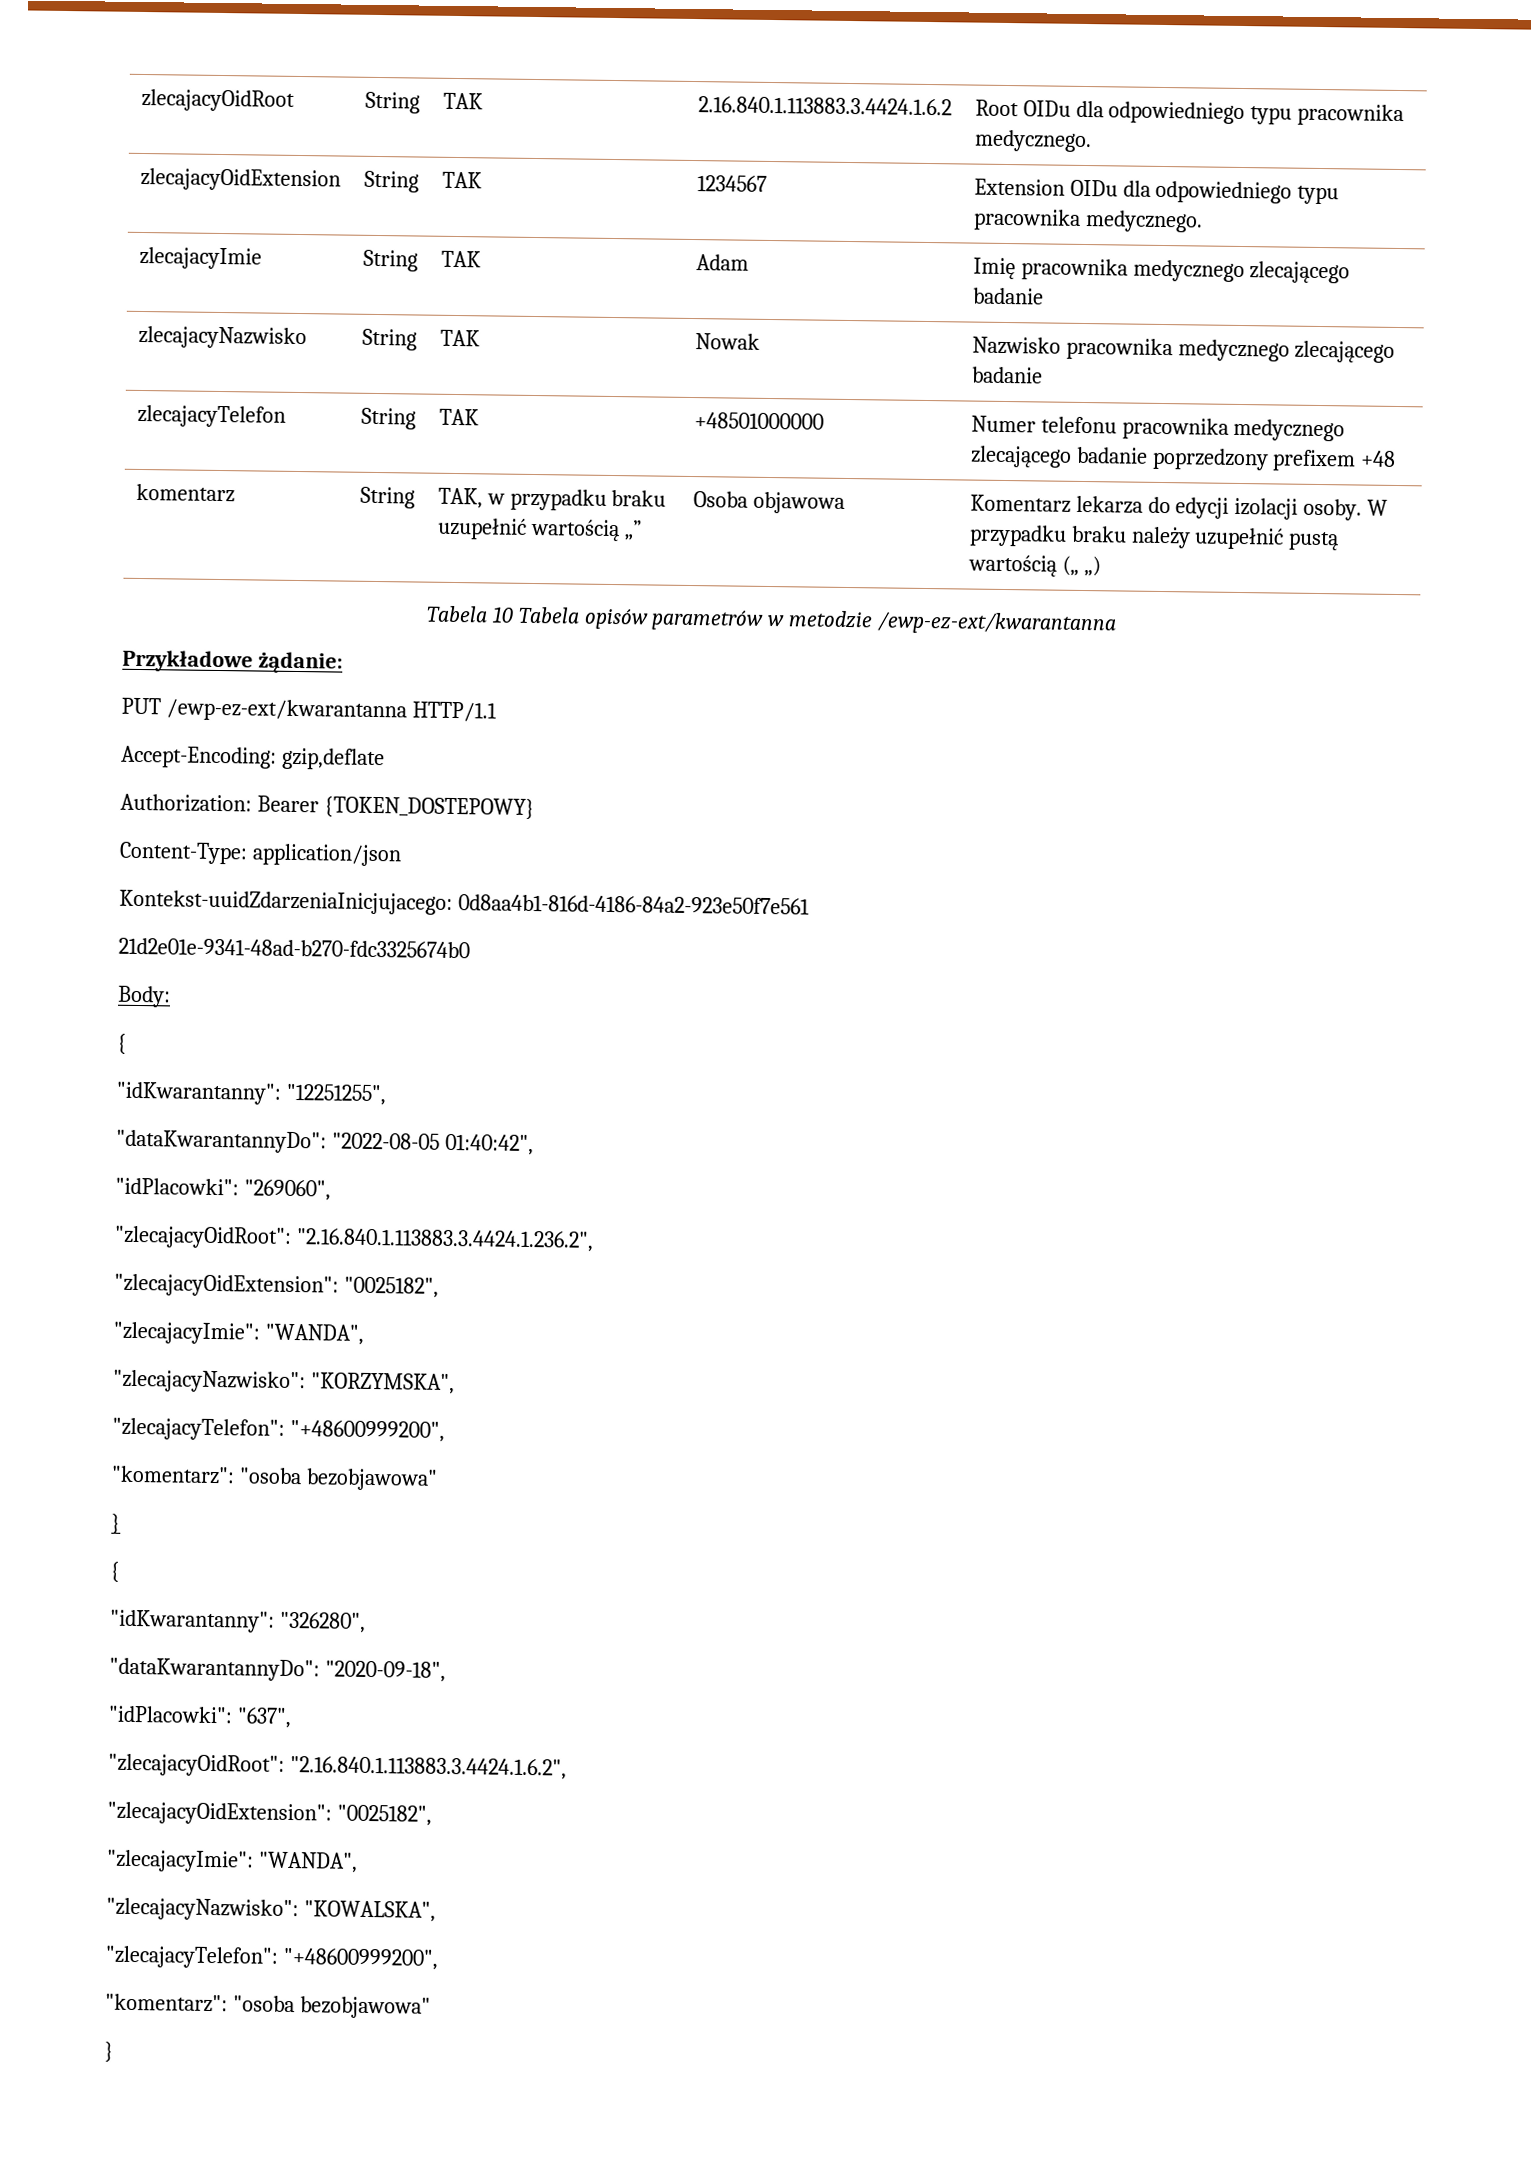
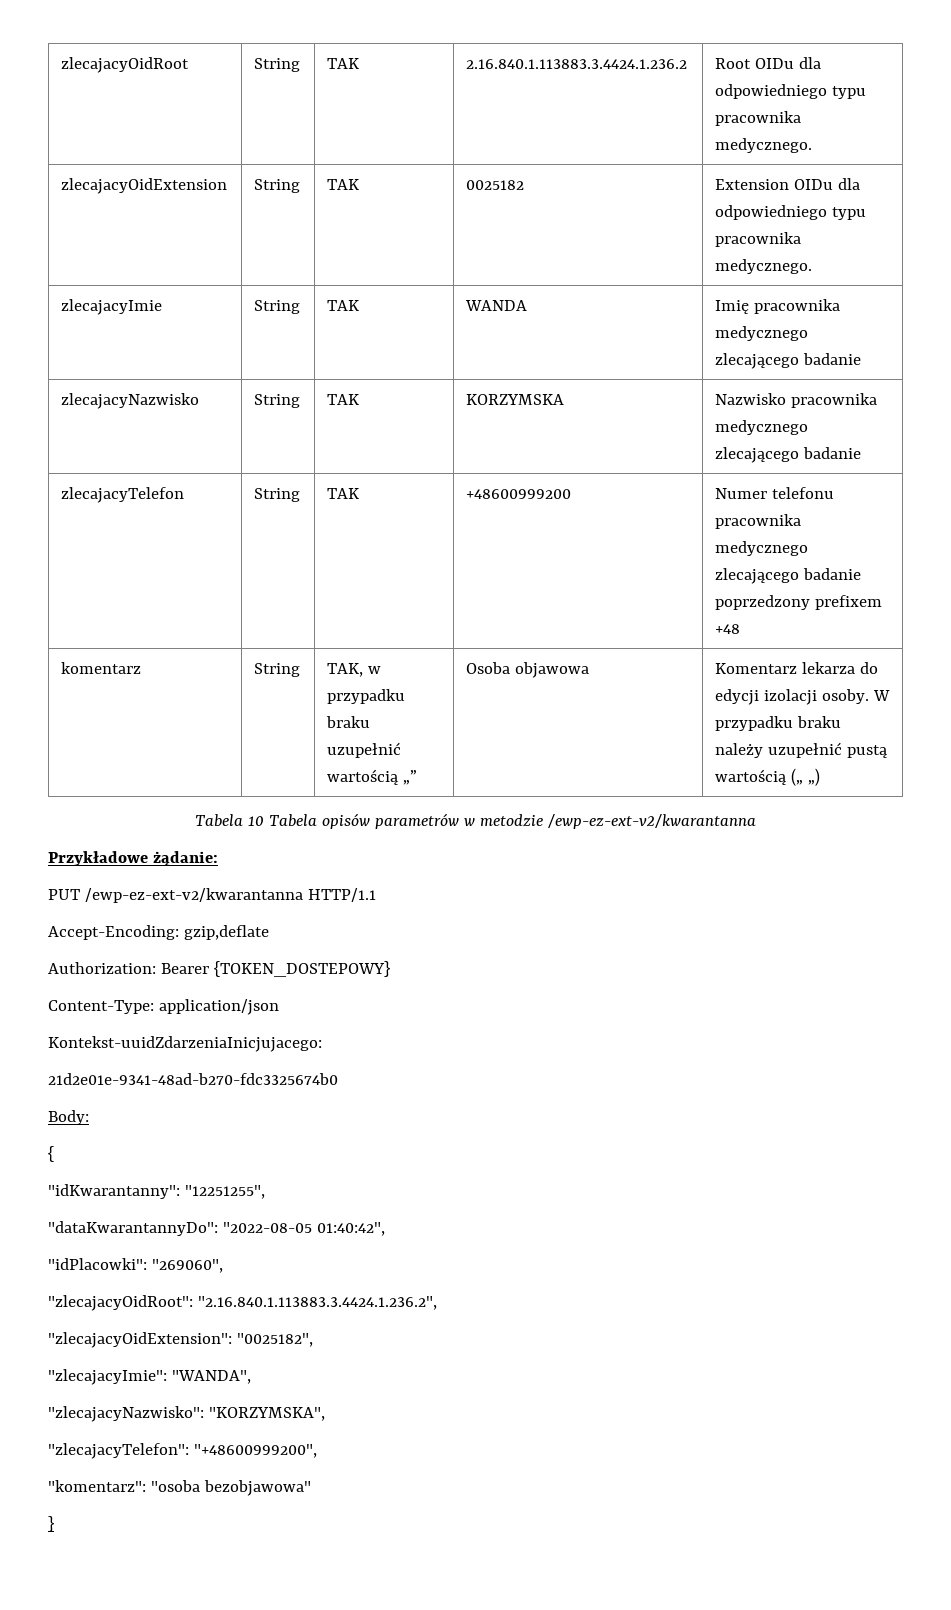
[697,96,952,116] 2.16.840.1.113883.3.4424.1.6.2 -> [466,59,688,69] 2.16.840.1.113883.3.4424.1.236.2
[696,175,767,192] 1234567 -> [466,180,525,190] 0025182
[695,254,749,271] Adam -> [465,300,528,311] WANDA
[694,333,760,350] Nowak -> [466,394,565,405] KORZYMSKA
[693,412,824,430] +48501000000 -> [466,489,572,499] +48600999200
[877,611,1118,636] /ewp-ez-ext/kwarantanna -> [547,814,756,829] /ewp-ez-ext-v2/kwarantanna
[165,698,407,723] /ewp-ez-ext/kwarantanna -> [84,888,303,903] /ewp-ez-ext-v2/kwarantanna
[457,894,810,915] 0d8aa4b1-816d-4186-84a2-923e50f7e561 -> (322, 1044) none
[110,1561,120,1583] [110,1609,366,1633] [109,1657,446,1682] [108,1705,292,1729] [108,1753,567,1780] [107,1801,432,1826] [106,1849,358,1873] [106,1897,436,1922] [105,1945,438,1970] [105,1993,431,2019] [104,2041,114,2063] // { // "idKwarantanny": "326280", // "dataKwarantannyDo": "2020-09-18", // "idPlacowki": "637", // "zlecajacyOidRoot": "2.16.840.1.113883.3.4424.1.6.2", // "zlecajacyOidExtension": "0025182", // "zlecajacyImie": "WANDA", // "zlecajacyNazwisko": "KOWALSKA", // "zlecajacyTelefon": "+48600999200", // "komentarz": "osoba bezobjawowa" // } -> (54, 1524) none

